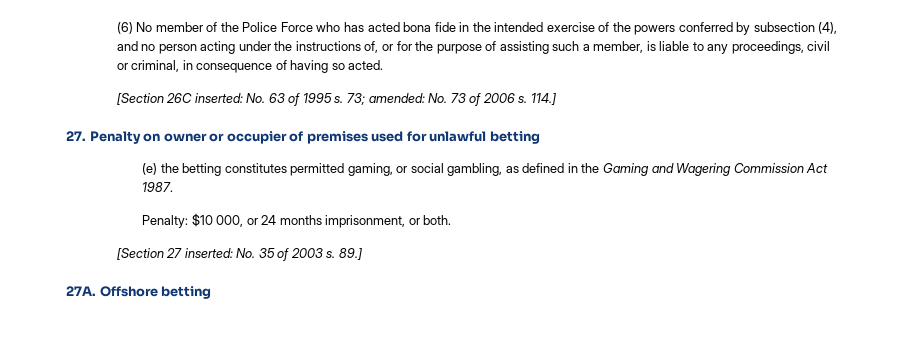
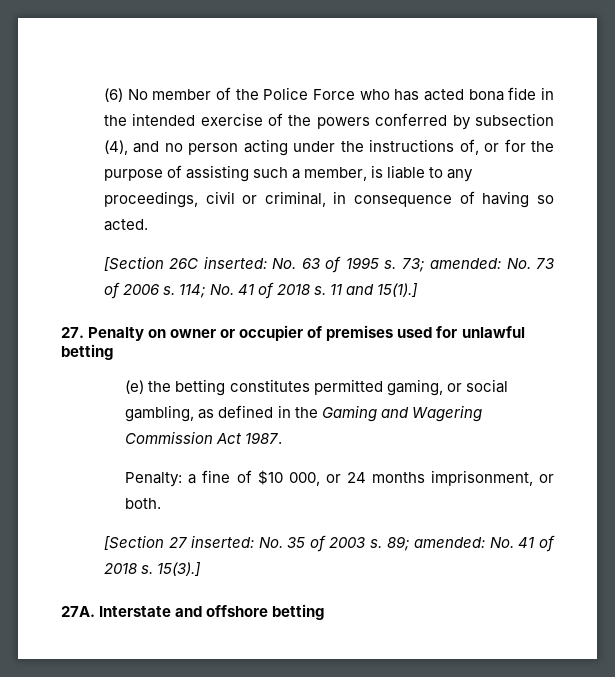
[530,93,556,105] 114.] -> [179,282,419,299] 114; No. 41 of 2018 s. 11 and 15(1).]
(189, 221) none -> [188,470,252,484] a fine of
[338,248,362,260] [66,286,158,297] 89.] // 27A. Offshore -> [386,535,555,552] [103,562,202,576] [61,605,269,617] 89; amended: No. 41 of 2018 s. 15(3).] // 27A. Interstate and offshore

